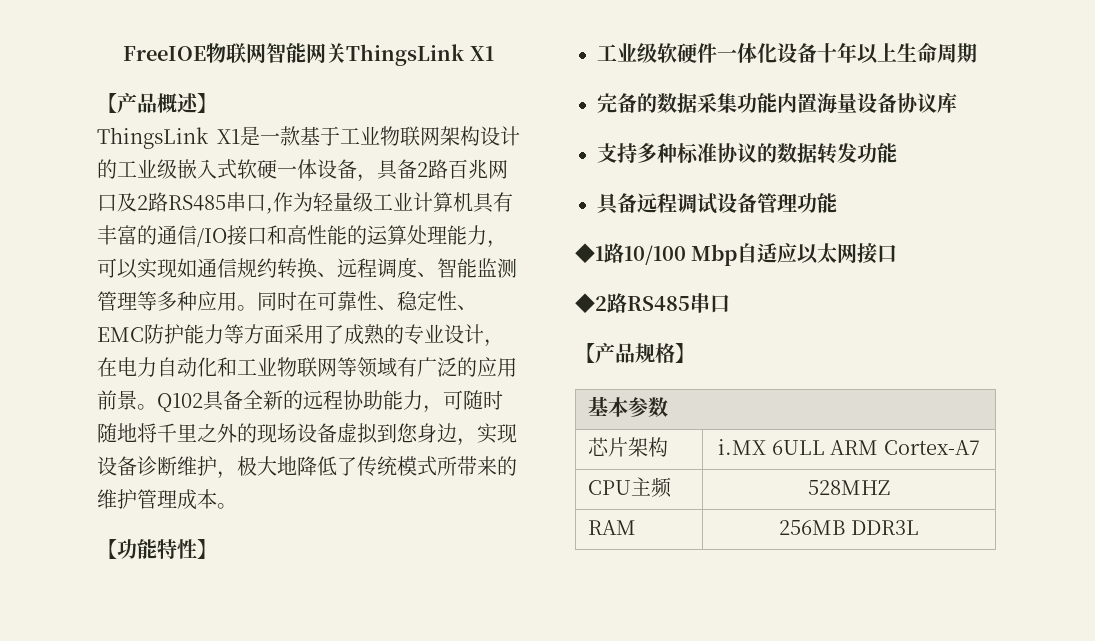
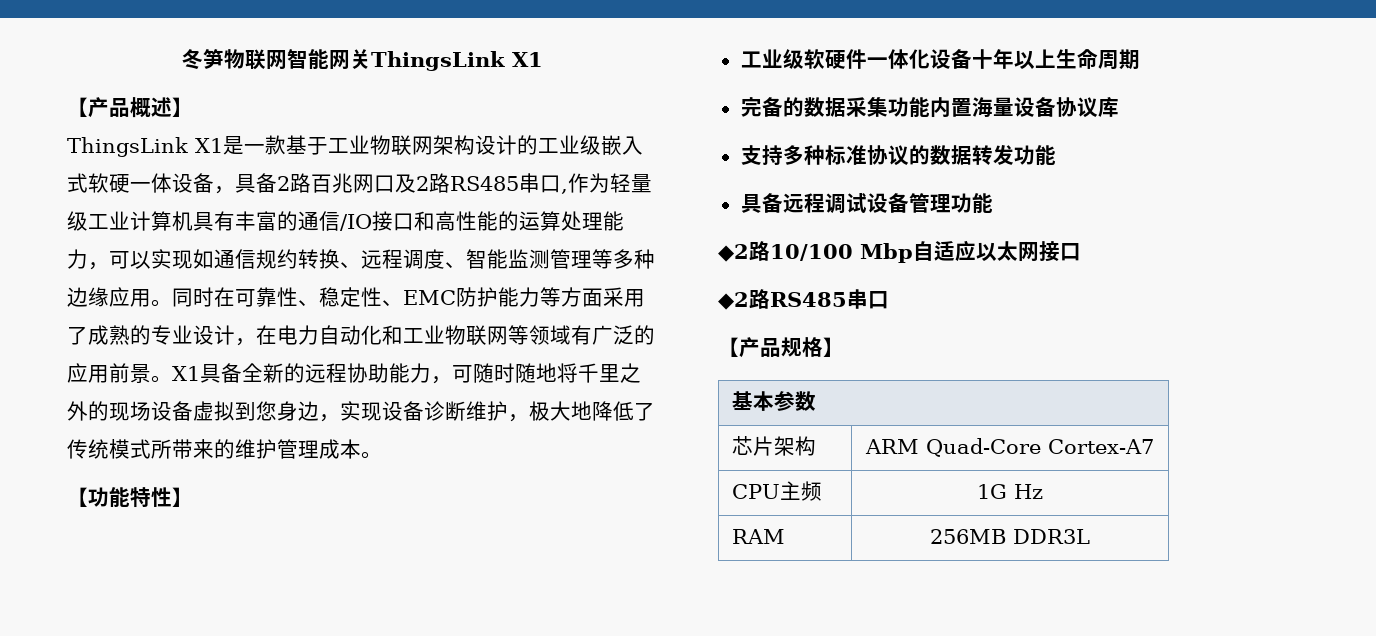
[123,46,207,61] FreeIOE -> [182,49,224,70] 冬笋
(197, 301) none -> [67,287,109,307] 边缘
[157,393,203,412] Q102 -> [172,366,200,381] X1
[575,243,604,263] ◆1 -> [718,244,749,262] ◆2
[718,439,879,455] i.MX 6ULL ARM -> [865,438,1041,457] ARM Quad-Core
[808,480,890,495] 528MHZ -> [977,484,1043,499] 1G Hz

